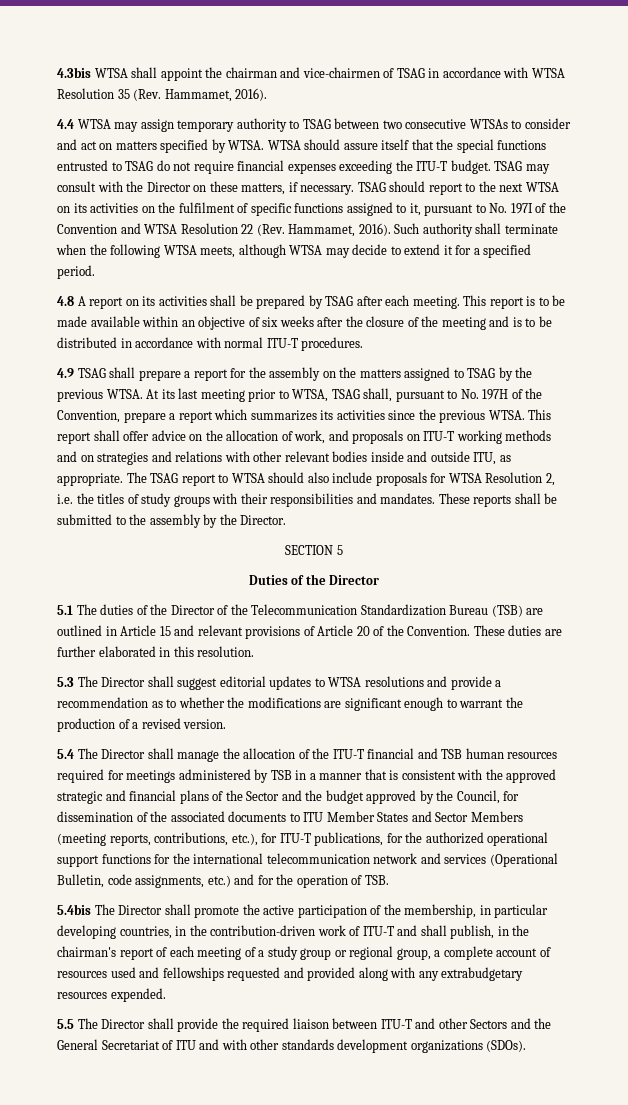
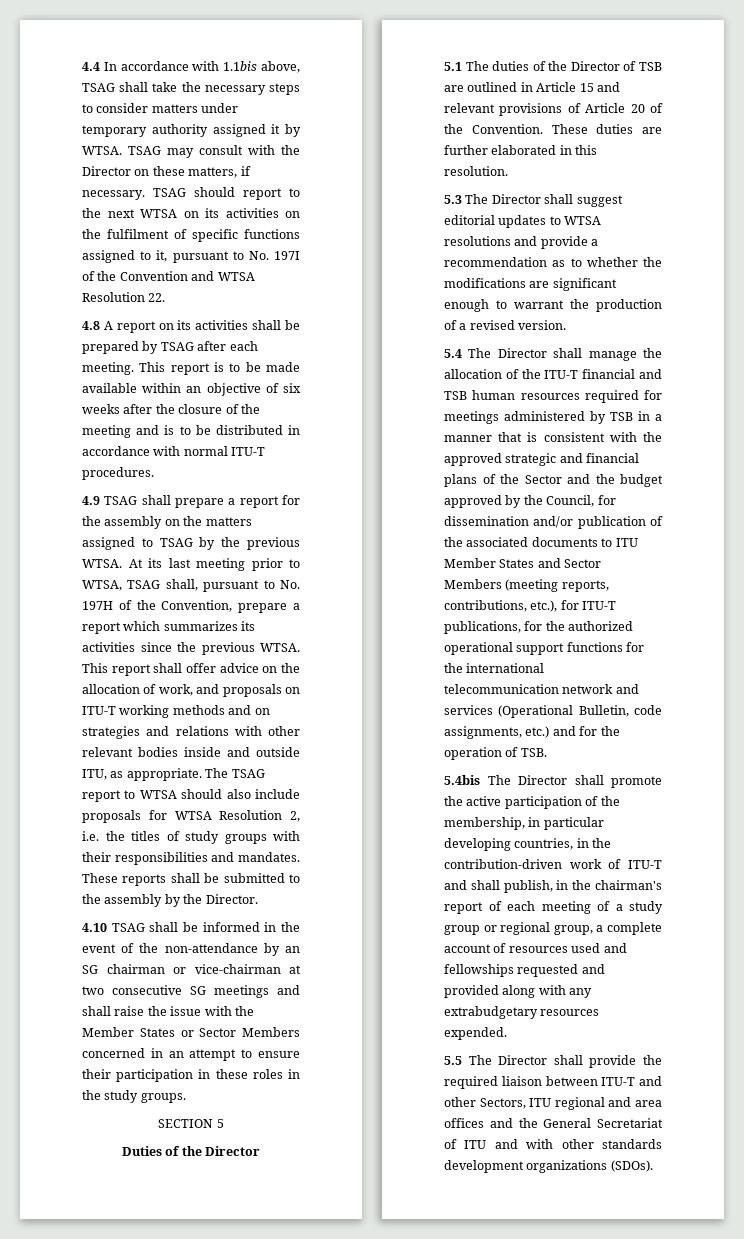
[57,67,565,81] [57,88,268,102] [57,118,571,132] [57,139,547,153] [57,160,491,174] 4.3bis WTSA shall appoint the chairman and vice-chairmen of TSAG in accordance with WTSA Resolution 35 (Rev. Hammamet, 2016). // 4.4 WTSA may assign temporary authority to TSAG between two consecutive WTSAs to consider and act on matters specified by WTSA. WTSA should assure itself that the special functions entrusted to TSAG do not require financial expenses exceeding the ITU-T budget. -> [82,61,300,73] [82,82,300,95] [82,103,239,113] [82,124,301,137] [82,146,122,155] 4.4 In accordance with 1.1bis above, TSAG shall take the necessary steps to consider matters under temporary authority assigned it by WTSA.
[241,223,558,237] [56,244,532,258] [57,265,95,279] 22 (Rev. Hammamet, 2016). Such authority shall terminate when the following WTSA meets, although WTSA may decide to extend it for a specified period. -> [148,293,166,302] 22.
(287, 520) none -> [82,922,300,932] [82,943,300,956] [82,964,301,974] [82,985,300,998] [82,1006,254,1016] [82,1027,300,1037] [82,1048,300,1061] [82,1069,300,1082] [82,1090,186,1103] // 4.10 TSAG shall be informed in the event of the non-attendance by an SG chairman or vice-chairman at two consecutive SG meetings and shall raise the issue with the Member States or Sector Members concerned in an attempt to ensure their participation in these roles in the study groups.
[230,604,523,617] the Telecommunication Standardization Bureau (TSB) -> [639,62,662,71] TSB
(133, 816) none -> [533,516,646,529] and/or publication
[470,1019,508,1029] Sectors -> [479,1097,662,1110] [444,1118,484,1128] Sectors, ITU regional and area offices

